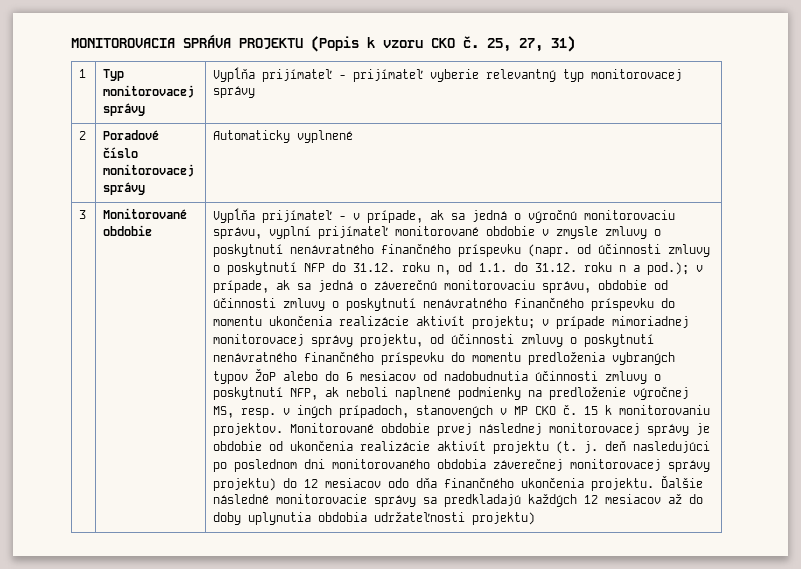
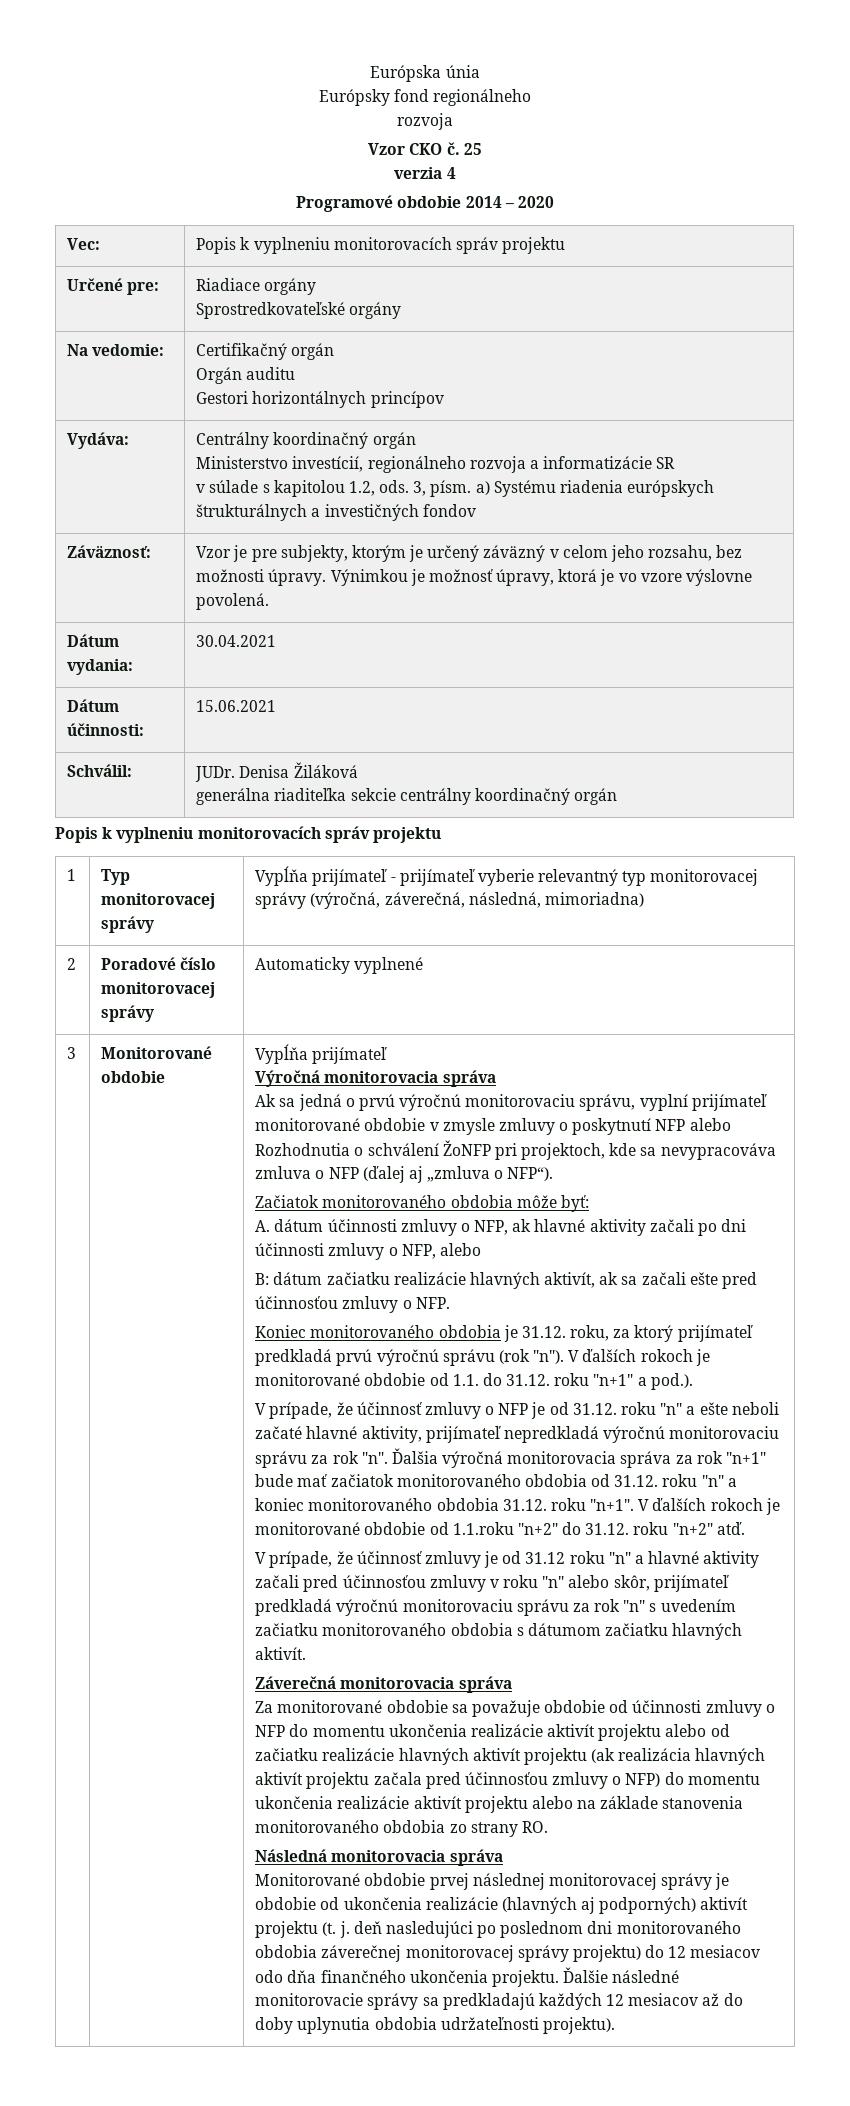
[71,34,575,52] MONITOROVACIA SPRÁVA PROJEKTU (Popis k vzoru CKO č. 25, 27, 31) -> [370,65,480,82] [318,89,532,106] [397,113,453,130] [368,142,482,155] [394,167,456,179] [296,195,554,212] [67,238,101,250] [196,237,566,254] [67,278,160,295] [196,278,317,295] [196,302,402,319] [67,344,165,356] [196,343,335,360] [196,367,296,384] [196,391,444,408] [67,432,130,449] [196,432,416,449] [196,456,676,473] [196,480,715,497] [196,504,476,521] [67,545,152,558] [196,545,743,562] [196,569,753,586] [196,593,270,610] [67,634,120,647] [67,659,134,675] [196,635,277,647] [67,699,120,712] [67,723,145,736] [196,700,277,712] [67,764,133,777] [195,762,358,782] [196,788,618,805] [55,826,441,843] Európska únia // Európsky fond regionálneho // rozvoja // Vzor CKO č. 25 // verzia 4 // Programové obdobie 2014 – 2020 // Vec: | Popis k vyplneniu monitorovacích správ projektu // Určené pre: | Riadiace orgány // Sprostredkovateľské orgány // Na vedomie: | Certifikačný orgán // Orgán auditu // Gestori horizontálnych princípov // Vydáva: | Centrálny koordinačný orgán // Ministerstvo investícií, regionálneho rozvoja a informatizácie SR // v súlade s kapitolou 1.2, ods. 3, písm. a) Systému riadenia európskych štrukturálnych a investičných fondov // Záväznosť: | Vzor je pre subjekty, ktorým je určený záväzný v celom jeho rozsahu, bez možnosti úpravy. Výnimkou je možnosť úpravy, ktorá je vo vzore výslovne povolená. // Dátum vydania: | 30.04.2021 // Dátum účinnosti: | 15.06.2021 // Schválil: | JUDr. Denisa Žiláková // generálna riaditeľka sekcie centrálny koordinačný orgán // Popis k vyplneniu monitorovacích správ projektu
(256, 92) none -> [310,892,644,909] (výročná, záverečná, následná, mimoriadna)
[339,210,522,223] - v prípade, ak sa jedná o -> [255,1070,496,1087] [255,1094,395,1111] // Výročná monitorovacia správa // Ak sa jedná o prvú
[290,244,711,257] [213,262,452,275] nenávratného finančného príspevku (napr. od účinnosti zmluvy o poskytnutí NFP do 31.12. roku n, -> [655,1118,731,1131] [255,1140,776,1160] [255,1166,554,1183] [255,1195,589,1212] [255,1219,747,1236] [255,1243,481,1260] [255,1272,758,1289] [255,1296,450,1313] [255,1325,753,1342] [255,1349,710,1366] [255,1373,426,1386] NFP alebo Rozhodnutia o schválení ŽoNFP pri projektoch, kde sa nevypracováva zmluva o NFP (ďalej aj „zmluva o NFP“). // Začiatok monitorovaného obdobia môže byť: // A. dátum účinnosti zmluvy o NFP, ak hlavné aktivity začali po dni účinnosti zmluvy o NFP, alebo // B: dátum začiatku realizácie hlavných aktivít, ak sa začali ešte pred účinnosťou zmluvy o NFP. // Koniec monitorovaného obdobia je 31.12. roku, za ktorý prijímateľ predkladá prvú výročnú správu (rok "n"). V ďalších rokoch je monitorované obdobie
[619,262,704,275] [213,280,592,293] n a pod.); v prípade, ak sa jedná o záverečnú monitorovaciu správu, -> [593,1373,693,1390] [255,1402,779,1419] [255,1426,780,1443] [255,1448,767,1468] [255,1474,737,1487] [255,1498,780,1515] [255,1522,745,1535] [255,1551,760,1568] [255,1575,729,1592] [255,1599,736,1616] [255,1623,743,1640] [255,1647,307,1660] [255,1676,512,1693] [255,1700,540,1717] "n+1" a pod.). // V prípade, že účinnosť zmluvy o NFP je od 31.12. roku "n" a ešte neboli začaté hlavné aktivity, prijímateľ nepredkladá výročnú monitorovaciu správu za rok "n". Ďalšia výročná monitorovacia správa za rok "n+1" bude mať začiatok monitorovaného obdobia od 31.12. roku "n" a koniec monitorovaného obdobia 31.12. roku "n+1". V ďalších rokoch je monitorované obdobie od 1.1.roku "n+2" do 31.12. roku "n+2" atď. // V prípade, že účinnosť zmluvy je od 31.12 roku "n" a hlavné aktivity začali pred účinnosťou zmluvy v roku "n" alebo skôr, prijímateľ predkladá výročnú monitorovaciu správu za rok "n" s uvedením začiatku monitorovaného obdobia s dátumom začiatku hlavných aktivít. // Záverečná monitorovacia správa // Za monitorované obdobie sa považuje
[346,298,676,311] [213,316,690,329] [213,334,655,347] [213,352,676,365] [213,369,662,384] [213,387,690,400] [213,405,711,418] [213,423,284,436] poskytnutí nenávratného finančného príspevku do momentu ukončenia realizácie aktivít projektu; v prípade mimoriadnej monitorovacej správy projektu, od účinnosti zmluvy o poskytnutí nenávratného finančného príspevku do momentu predloženia vybraných typov ŽoP alebo do 6 mesiacov od nadobudnutia účinnosti zmluvy o poskytnutí NFP, ak neboli naplnené podmienky na predloženie výročnej MS, resp. v iných prípadoch, stanovených v MP CKO č. 15 k monitorovaniu projektov. -> [255,1724,730,1741] [255,1748,766,1765] [255,1772,760,1789] [255,1796,744,1813] [255,1820,548,1837] [255,1849,503,1866] NFP do momentu ukončenia realizácie aktivít projektu alebo od začiatku realizácie hlavných aktivít projektu (ak realizácia hlavných aktivít projektu začala pred účinnosťou zmluvy o NFP) do momentu ukončenia realizácie aktivít projektu alebo na základe stanovenia monitorovaného obdobia zo strany RO. // Následná monitorovacia správa //
(431, 446) none -> [501,1897,697,1914] (hlavných aj podporných)
[472,512,536,525] projektu) -> [542,2017,615,2034] projektu).

